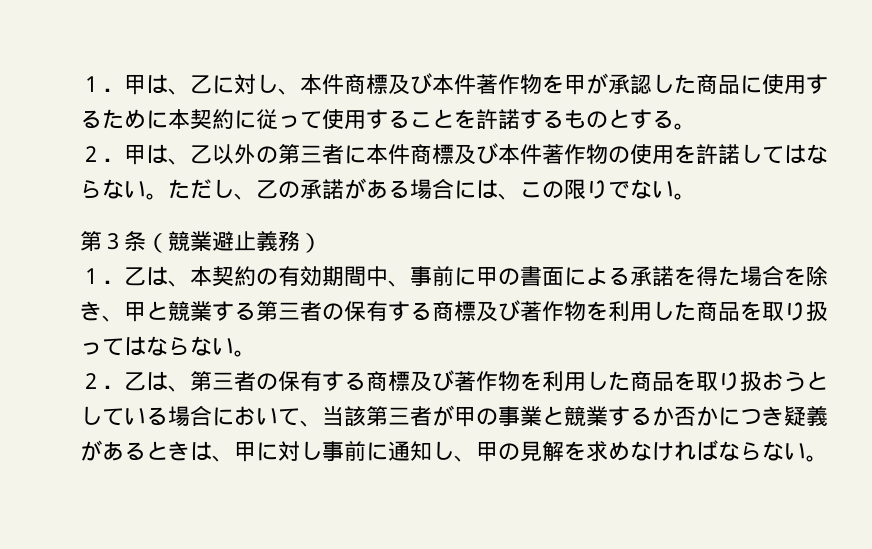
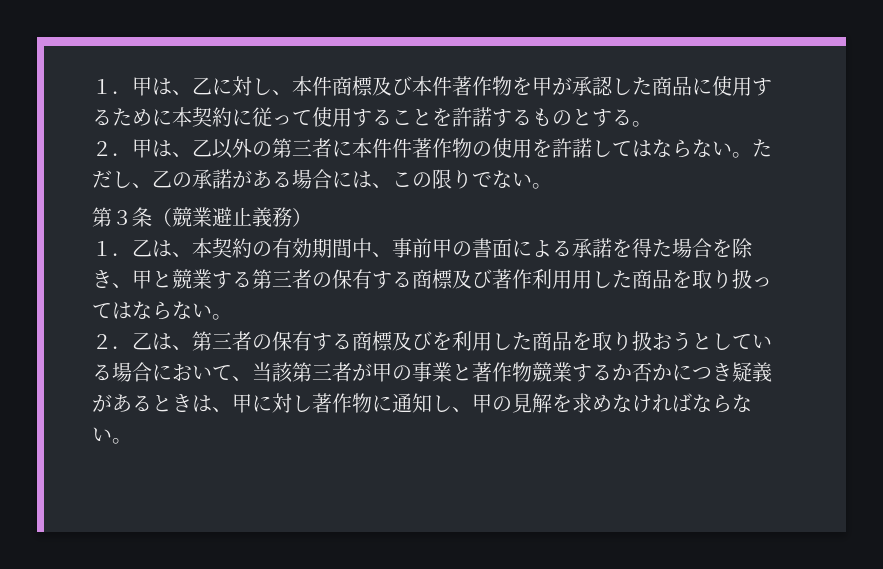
[410,143,520,165] 商標及び本 -> (392, 148) none
[454,267,476,286] に -> (432, 248) none
[564,301,630,321] 物を利 -> [532,269,572,289] 利用
[454,371,520,392] 著作物 -> (432, 340) none
(564, 415) none -> [472,362,532,382] 著作物
[322,440,366,462] 事前 -> [312,393,372,413] 著作物

